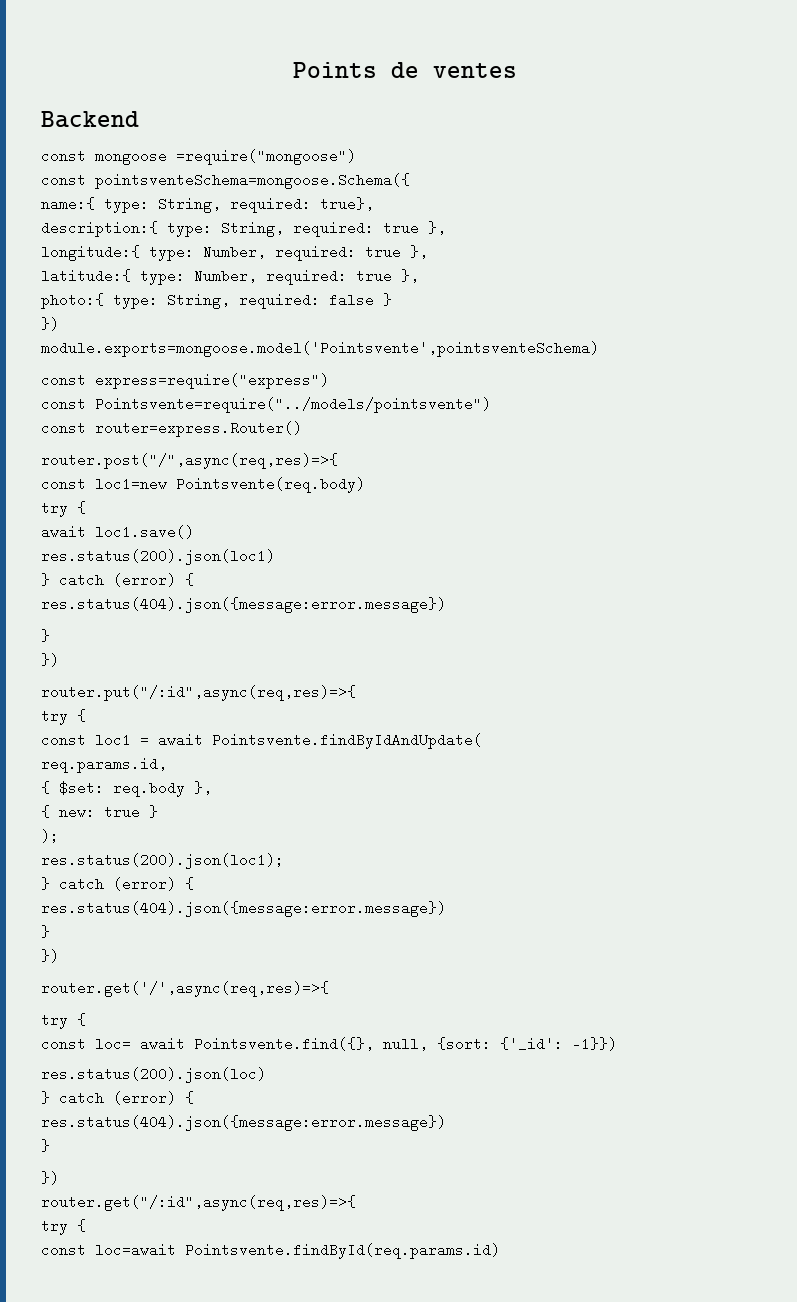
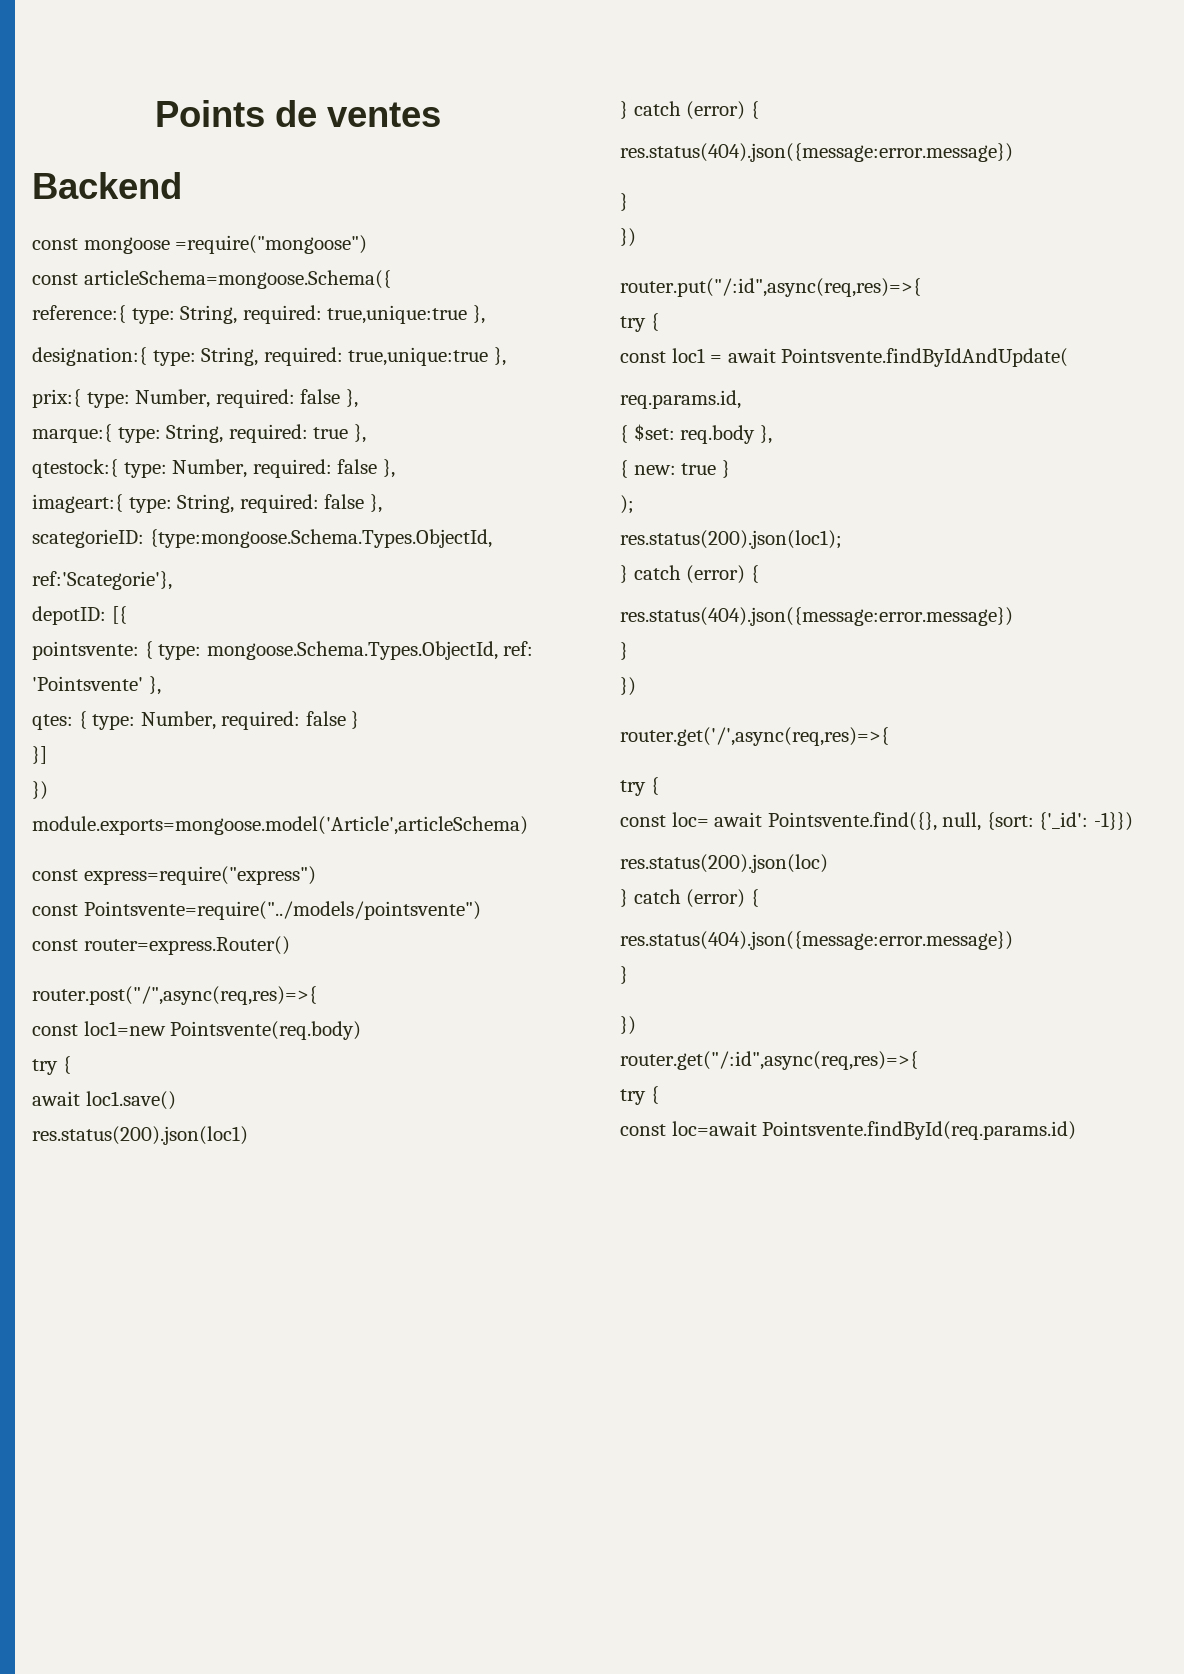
[95,173,410,189] [41,197,374,213] [41,221,158,237] pointsventeSchema=mongoose.Schema({ // name:{ type: String, required: true}, // description:{ -> [83,270,391,289] [32,305,485,324] [32,347,506,366] [32,389,358,408] [32,424,112,443] articleSchema=mongoose.Schema({ // reference:{ type: String, required: true,unique:true }, // designation:{ type: String, required: true,unique:true }, // prix:{ type: Number, required: false }, // marque:{
[41,245,428,261] [41,269,419,285] [41,293,230,309] longitude:{ type: Number, required: true }, // latitude:{ type: Number, required: true }, // photo:{ type: String, -> [32,459,395,478] [32,494,382,513] [32,529,492,548] [32,571,172,590] [32,606,127,625] [32,641,534,660] [32,676,161,695] [32,711,216,730] qtestock:{ type: Number, required: false }, // imageart:{ type: String, required: false }, // scategorieID: {type:mongoose.Schema.Types.ObjectId, // ref:'Scategorie'}, // depotID: [{ // pointsvente: { type: mongoose.Schema.Types.ObjectId, ref: 'Pointsvente' }, // qtes: { type: Number,
[41,317,59,331] [41,341,599,357] // }) // module.exports=mongoose.model('Pointsvente',pointsventeSchema) -> [32,746,47,764] [32,781,48,800] [32,816,528,835] // }] // }) // module.exports=mongoose.model('Article',articleSchema)

